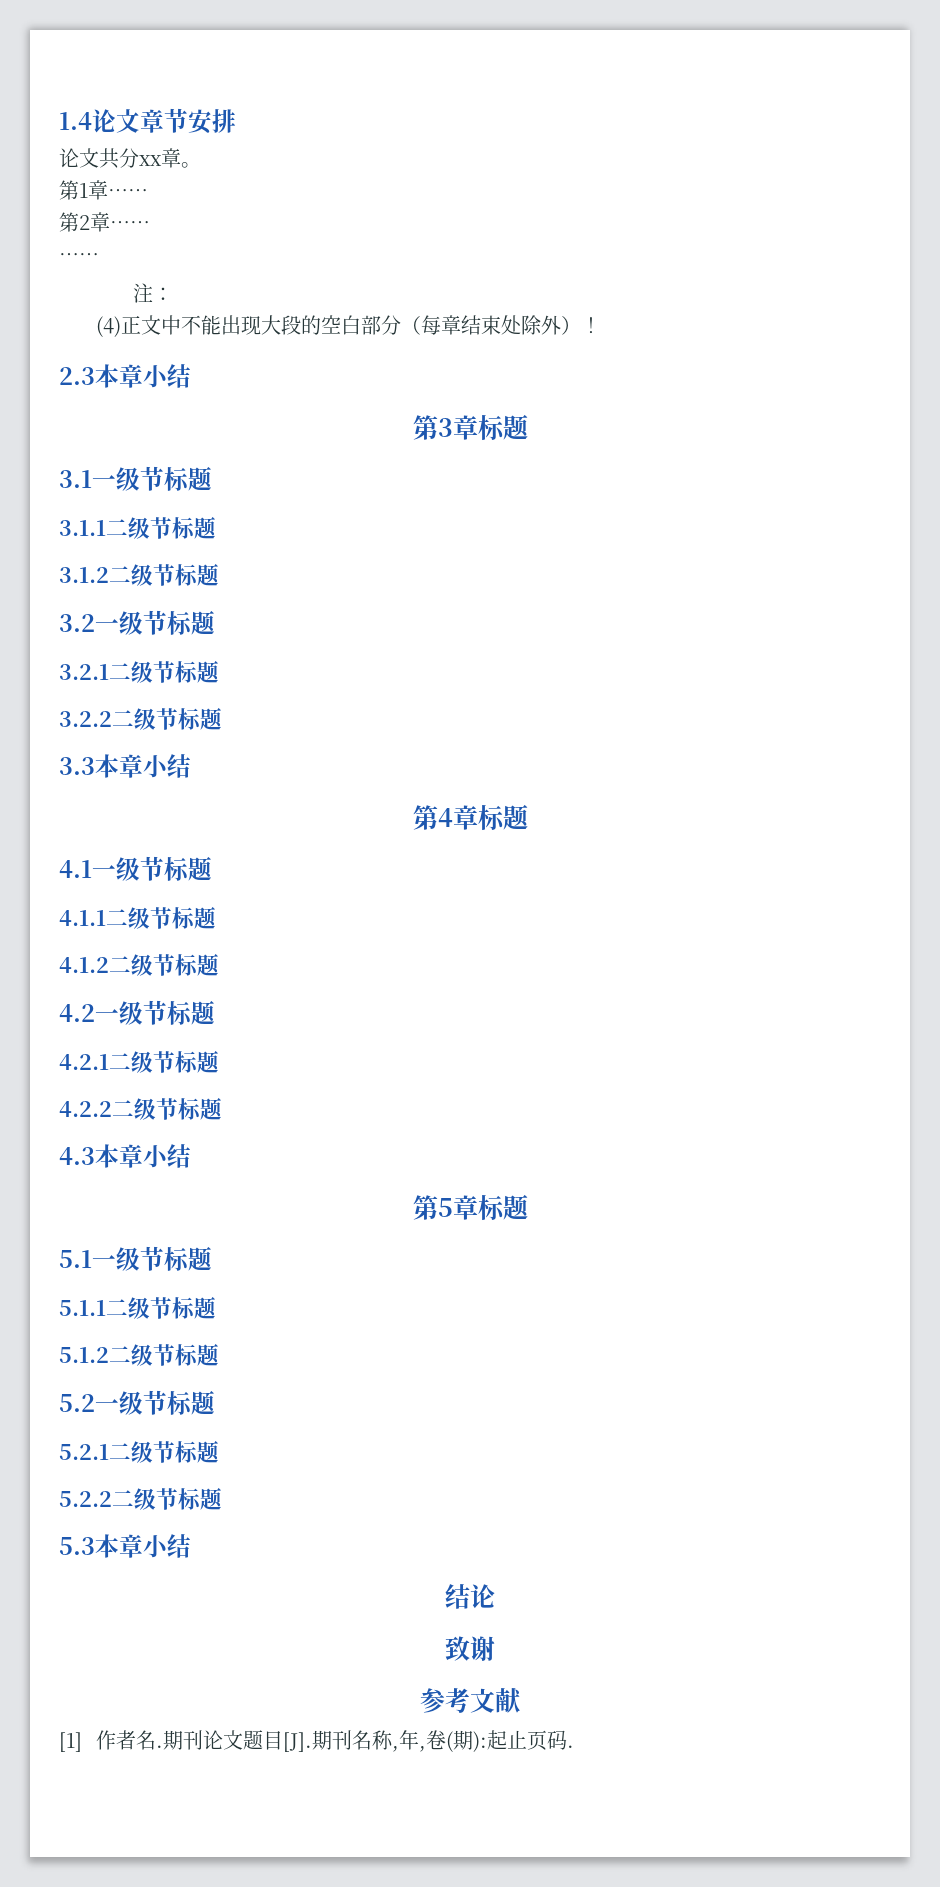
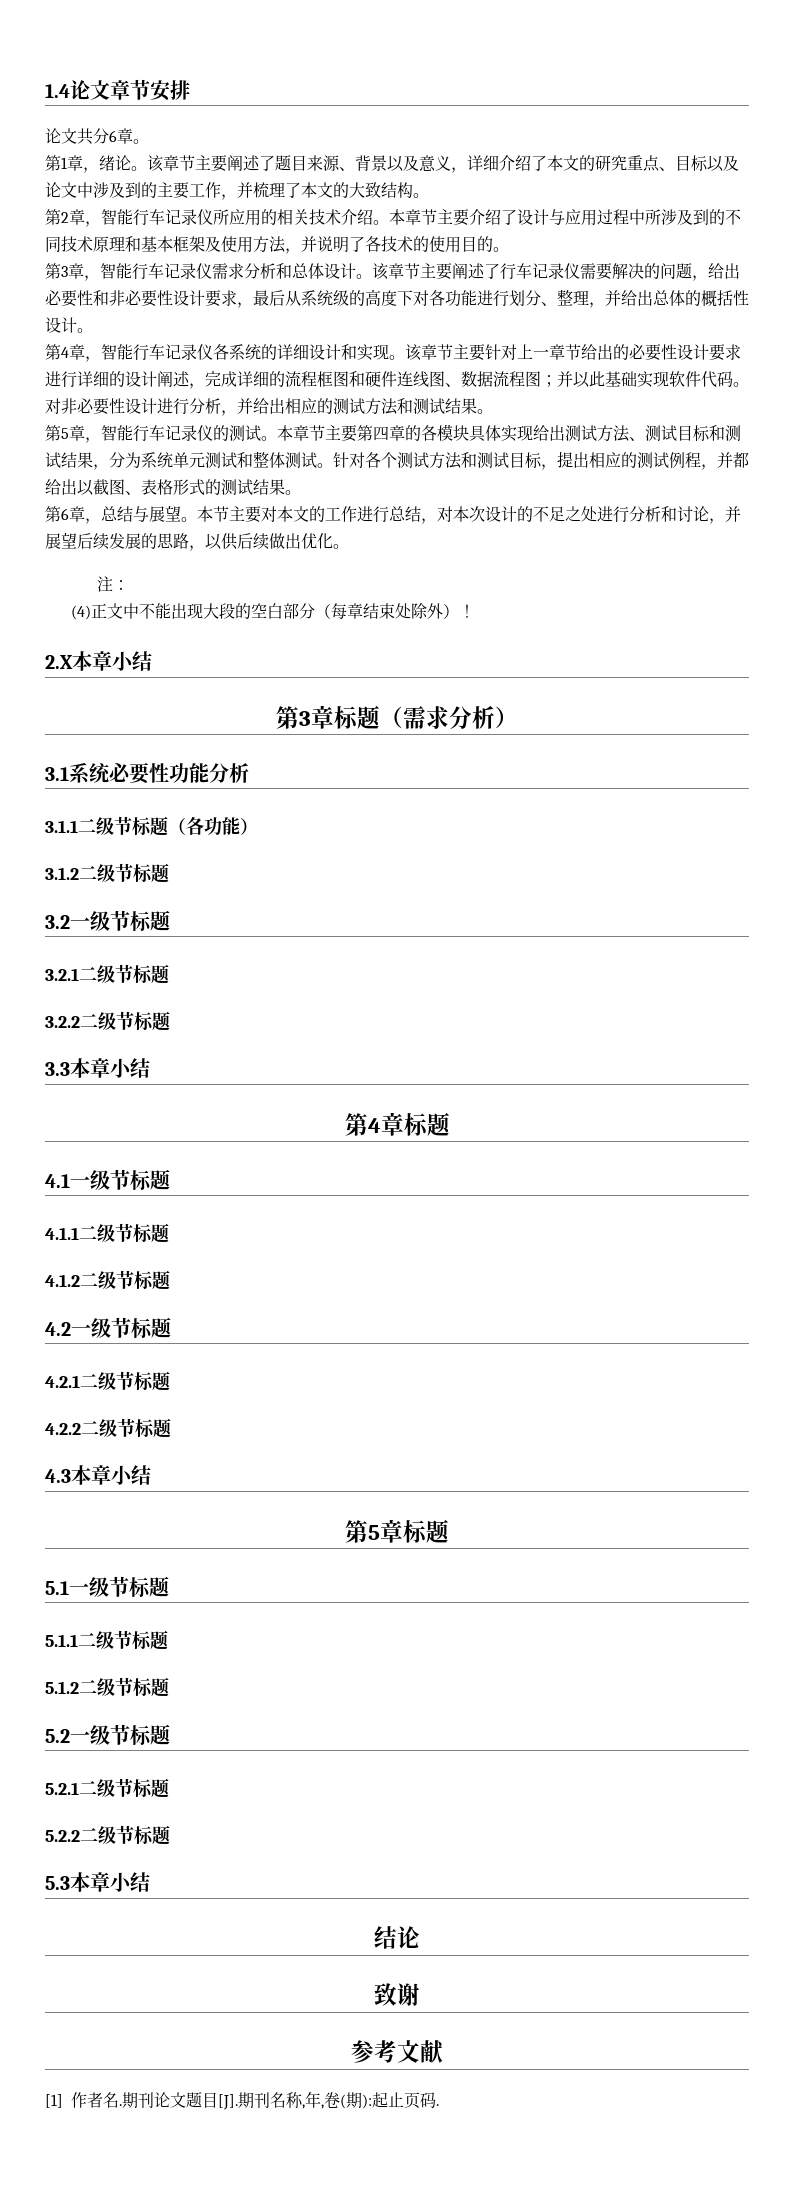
[139,155,162,166] xx -> [109,130,117,142] 6
[108,189,148,198] [59,212,150,232] [59,253,99,262] …… // 第2章…… // …… -> [83,155,739,173] [45,182,429,200] [45,209,741,227] [45,236,509,254] [45,263,740,281] [45,289,749,308] [45,317,93,333] [45,344,741,362] [45,371,749,389] [45,398,493,416] [45,424,741,443] [45,451,749,470] [45,479,301,496] [45,505,741,524] [45,532,349,551] ，绪论。该章节主要阐述了题目来源、背景以及意义，详细介绍了本文的研究重点、目标以及论文中涉及到的主要工作，并梳理了本文的大致结构。 // 第2章，智能行车记录仪所应用的相关技术介绍。本章节主要介绍了设计与应用过程中所涉及到的不同技术原理和基本框架及使用方法，并说明了各技术的使用目的。 // 第3章，智能行车记录仪需求分析和总体设计。该章节主要阐述了行车记录仪需要解决的问题，给出必要性和非必要性设计要求，最后从系统级的高度下对各功能进行划分、整理，并给出总体的概括性设计。 // 第4章，智能行车记录仪各系统的详细设计和实现。该章节主要针对上一章节给出的必要性设计要求进行详细的设计阐述，完成详细的流程框图和硬件连线图、数据流程图；并以此基础实现软件代码。对非必要性设计进行分析，并给出相应的测试方法和测试结果。 // 第5章，智能行车记录仪的测试。本章节主要第四章的各模块具体实现给出测试方法、测试目标和测试结果，分为系统单元测试和整体测试。针对各个测试方法和测试目标，提出相应的测试例程，并都给出以截图、表格形式的测试结果。 // 第6章，总结与展望。本节主要对本文的工作进行总结，对本次设计的不足之处进行分析和讨论，并展望后续发展的思路，以供后续做出优化。
[59,367,95,385] 2.3 -> [45,655,73,669] 2.X
[59,466,212,491] // 3.1一级节标题 -> [380,706,518,729] [45,762,249,784] （需求分析） // 3.1系统必要性功能分析
(216, 527) none -> [168,816,258,835] （各功能）

